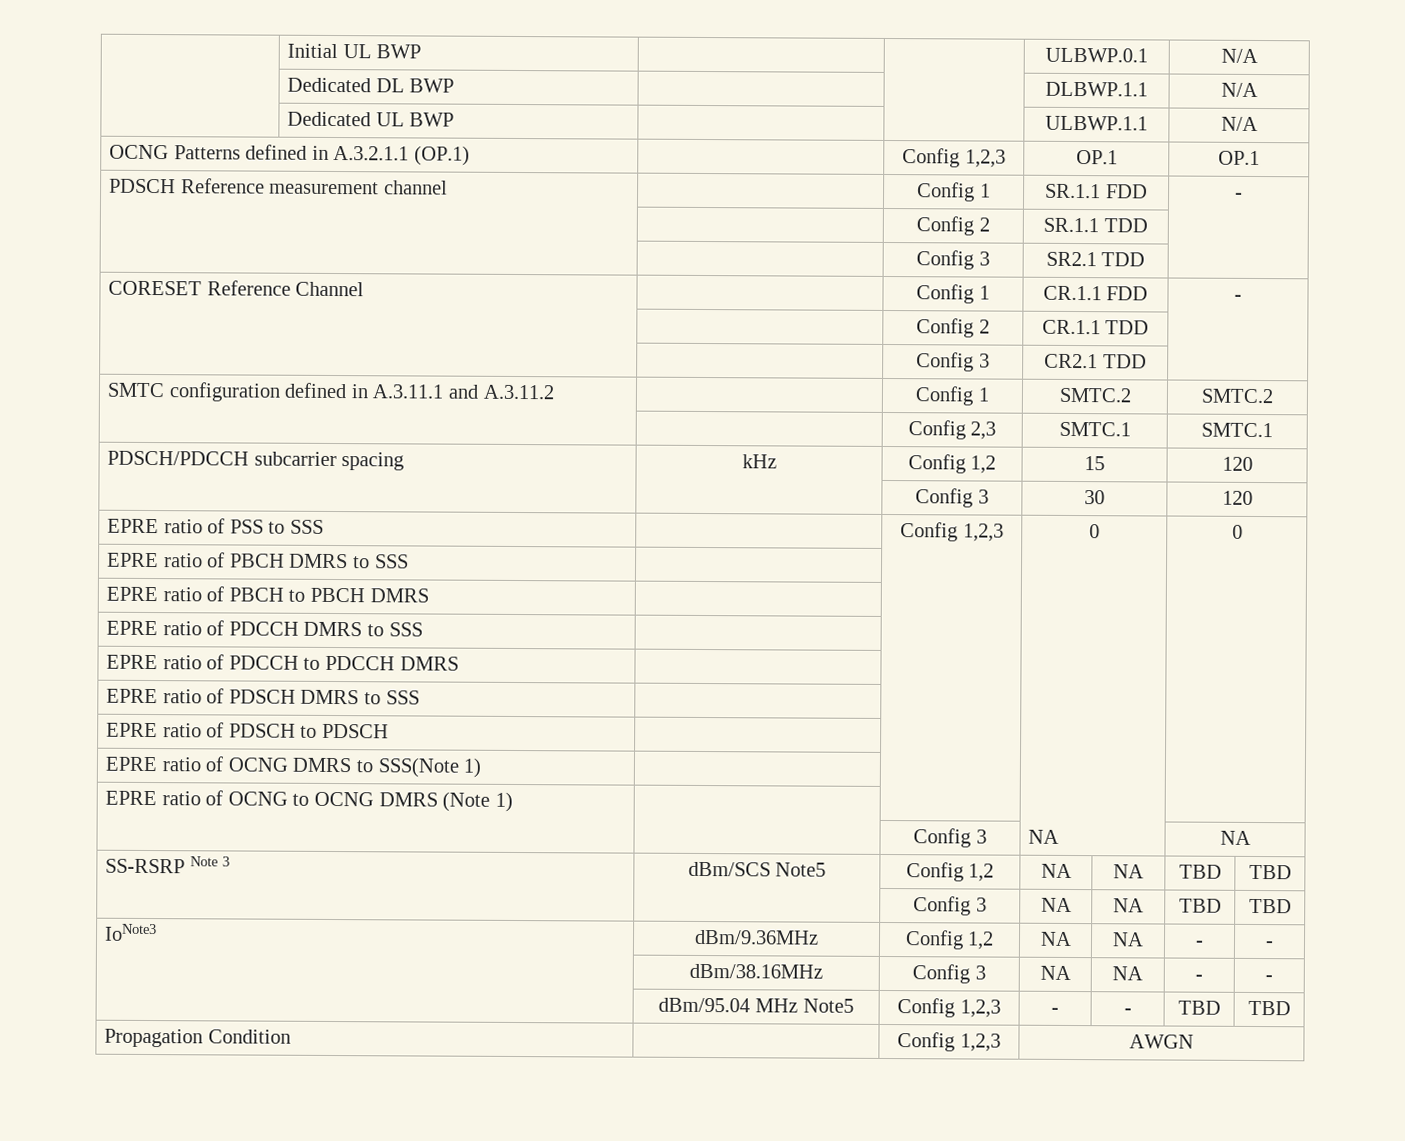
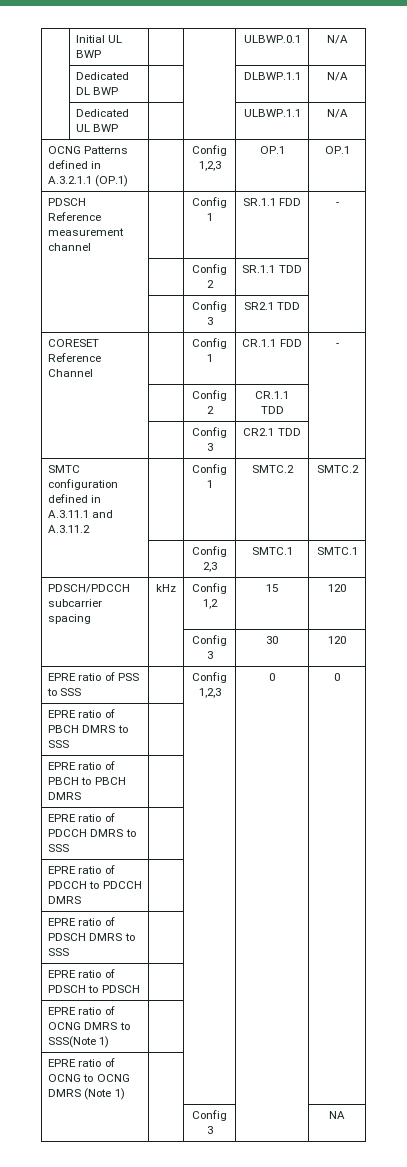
[1028,829,1060,844] [1219,830,1251,845] [105,856,231,874] [687,861,827,877] [905,862,995,882] [1040,863,1072,879] [1113,864,1144,879] [1178,864,1222,879] [1248,864,1292,880] [913,896,987,916] [1040,897,1072,912] [1113,898,1144,913] [1178,898,1222,913] [1248,898,1292,914] [104,923,158,942] [694,929,819,945] [904,930,995,950] [1039,931,1072,946] [1112,932,1144,947] [1195,940,1204,947] [1265,941,1274,948] [689,963,823,979] [912,964,986,984] [1039,965,1071,980] [1112,966,1143,981] [1195,974,1203,981] [1265,975,1273,982] [658,997,854,1013] [897,998,1001,1018] [1051,1007,1059,1014] [1123,1008,1132,1015] [1177,1000,1221,1015] [1247,1000,1291,1016] [104,1028,291,1048] [897,1032,1001,1052] [1129,1034,1194,1049] NA | NA // SS-RSRP Note 3 | dBm/SCS Note5 | Config 1,2 | NA | NA | TBD | TBD // | | Config 3 | NA | NA | TBD | TBD // IoNote3 | dBm/9.36MHz | Config 1,2 | NA | NA | - | - // | dBm/38.16MHz | Config 3 | NA | NA | - | - // | dBm/95.04 MHz Note5 | Config 1,2,3 | - | - | TBD | TBD // Propagation Condition | | Config 1,2,3 | AWGN -> [329,1111,345,1119] | NA

